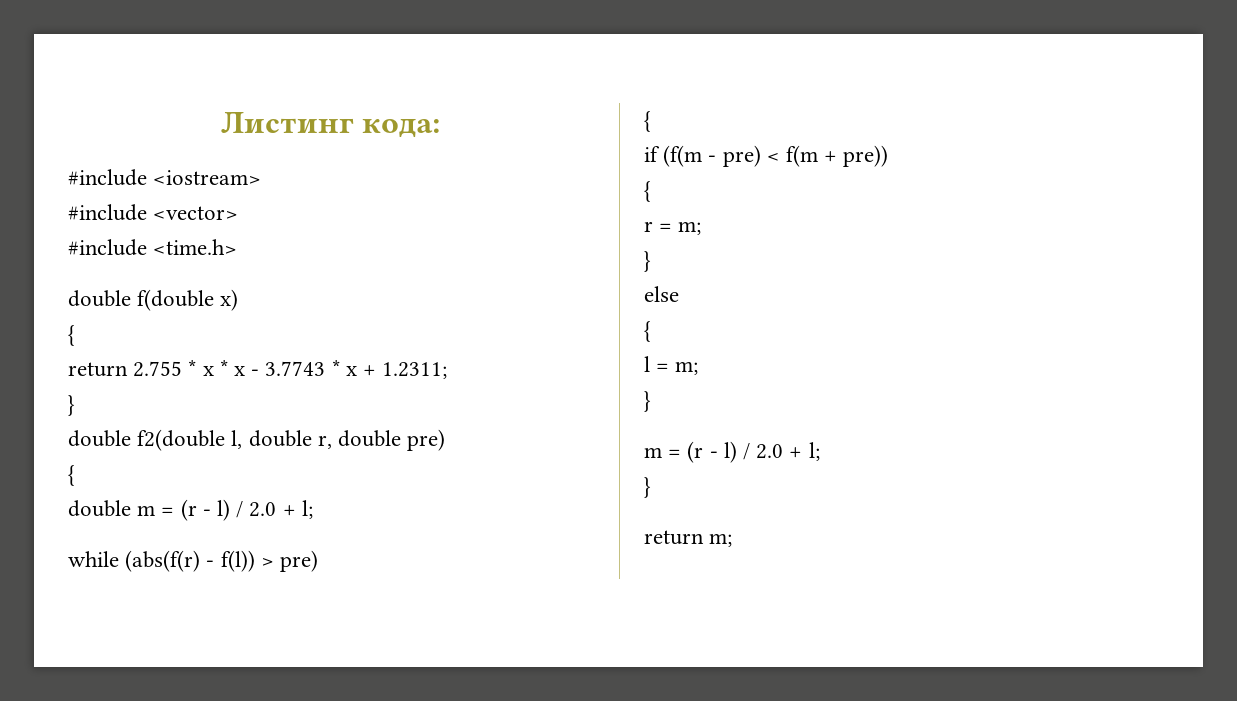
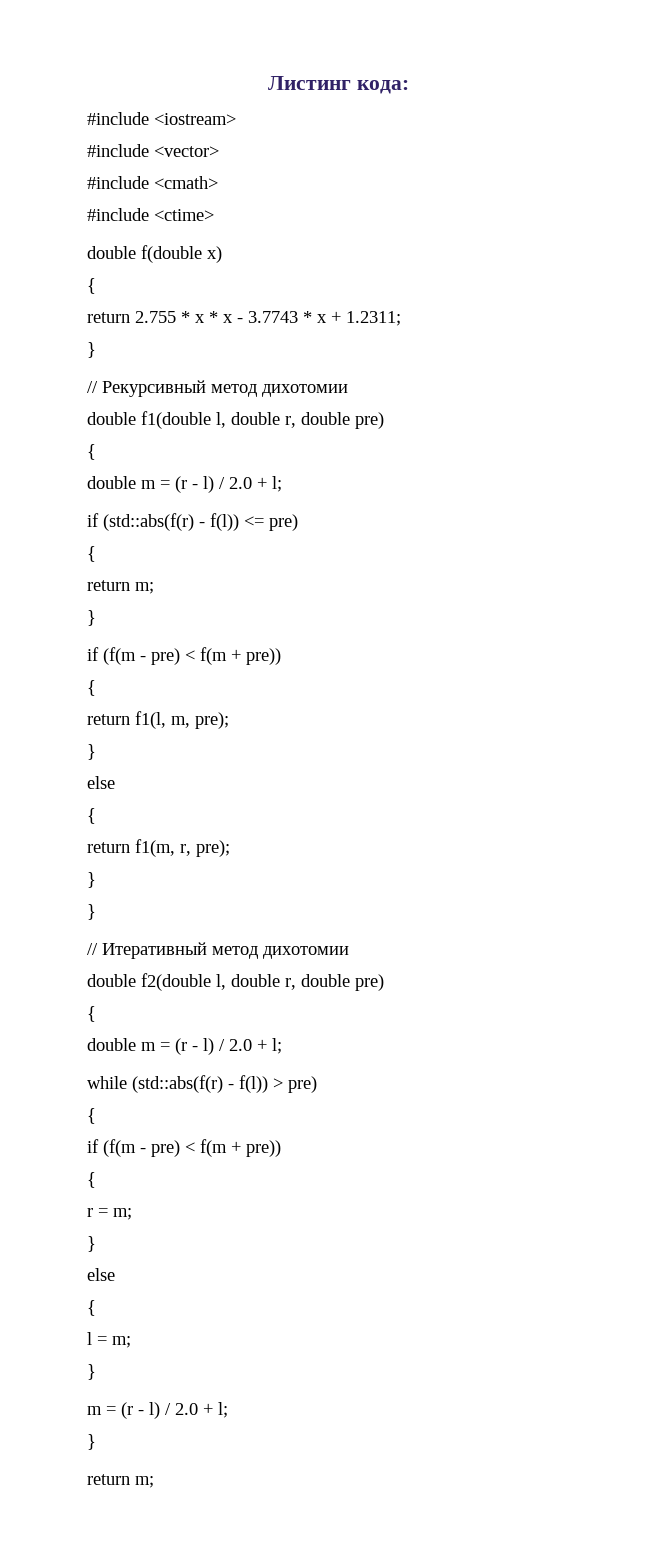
[153,239,238,255] <time.h> -> [154,176,218,189] [87,208,214,221] <cmath> // #include <ctime>
(75, 405) none -> [87,380,348,397] [87,411,384,429] [87,444,96,460] [87,476,282,493] [87,513,298,531] [87,546,96,562] [87,580,154,594] [87,610,96,626] [87,647,281,665] [87,680,96,696] [87,711,229,729] [87,744,96,760] [87,776,115,789] [87,808,96,824] [87,839,230,857] [87,872,96,888] [87,904,96,920] [87,942,349,959] // // Рекурсивный метод дихотомии // double f1(double l, double r, double pre) // { // double m = (r - l) / 2.0 + l; // if (std::abs(f(r) - f(l)) <= pre) // { // return m; // } // if (f(m - pre) < f(m + pre)) // { // return f1(l, m, pre); // } // else // { // return f1(m, r, pre); // } // } // // Итеративный метод дихотомии
[125,550,201,572] (abs(f(r) -> [132,1075,223,1093] (std::abs(f(r)

